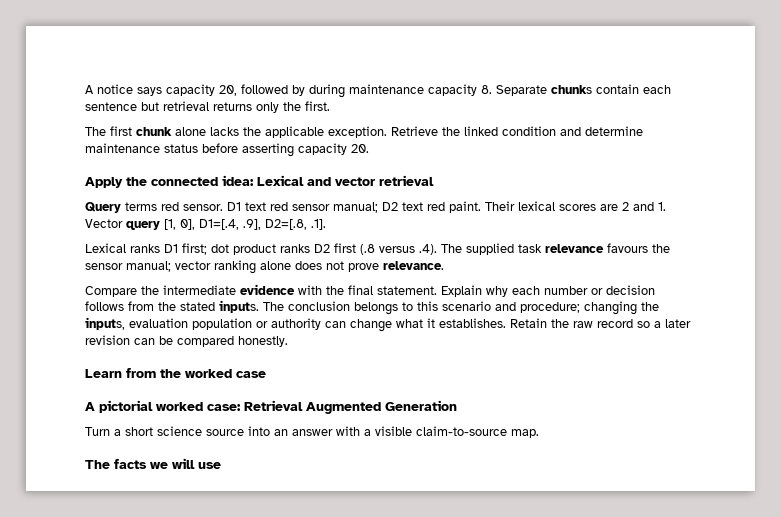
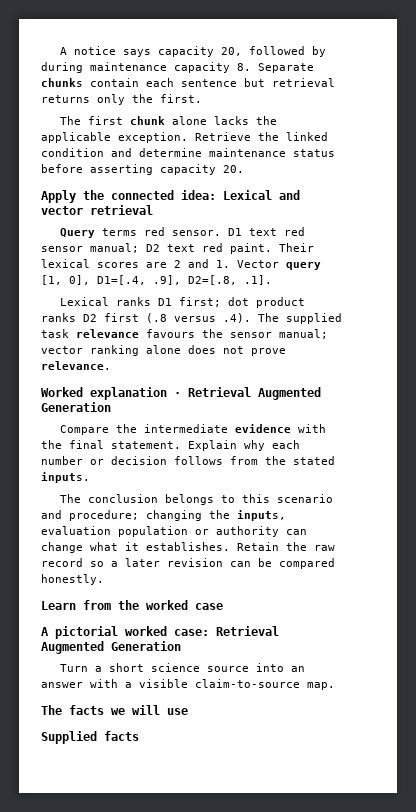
(444, 265) none -> [41,387,321,400] [41,402,111,412] // Worked explanation · Retrieval Augmented Generation
(259, 306) none -> (90, 477) //
(221, 465) none -> [41,731,139,744] // Supplied facts

